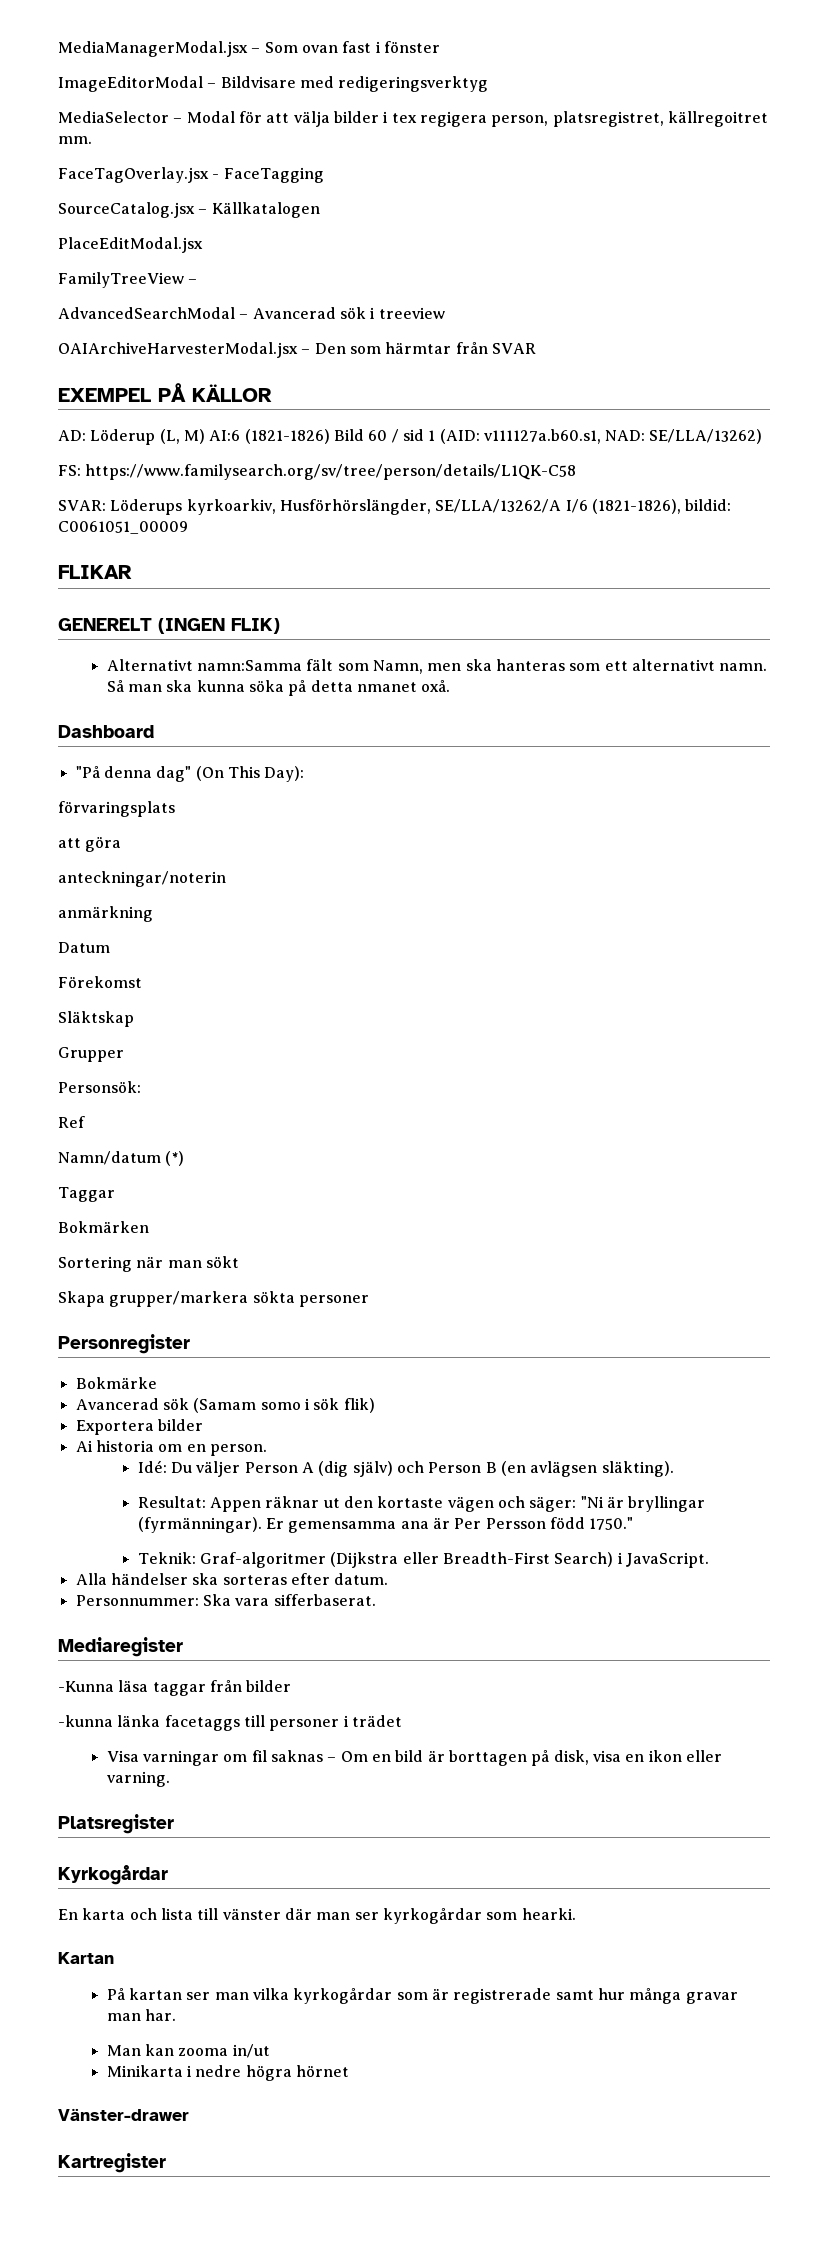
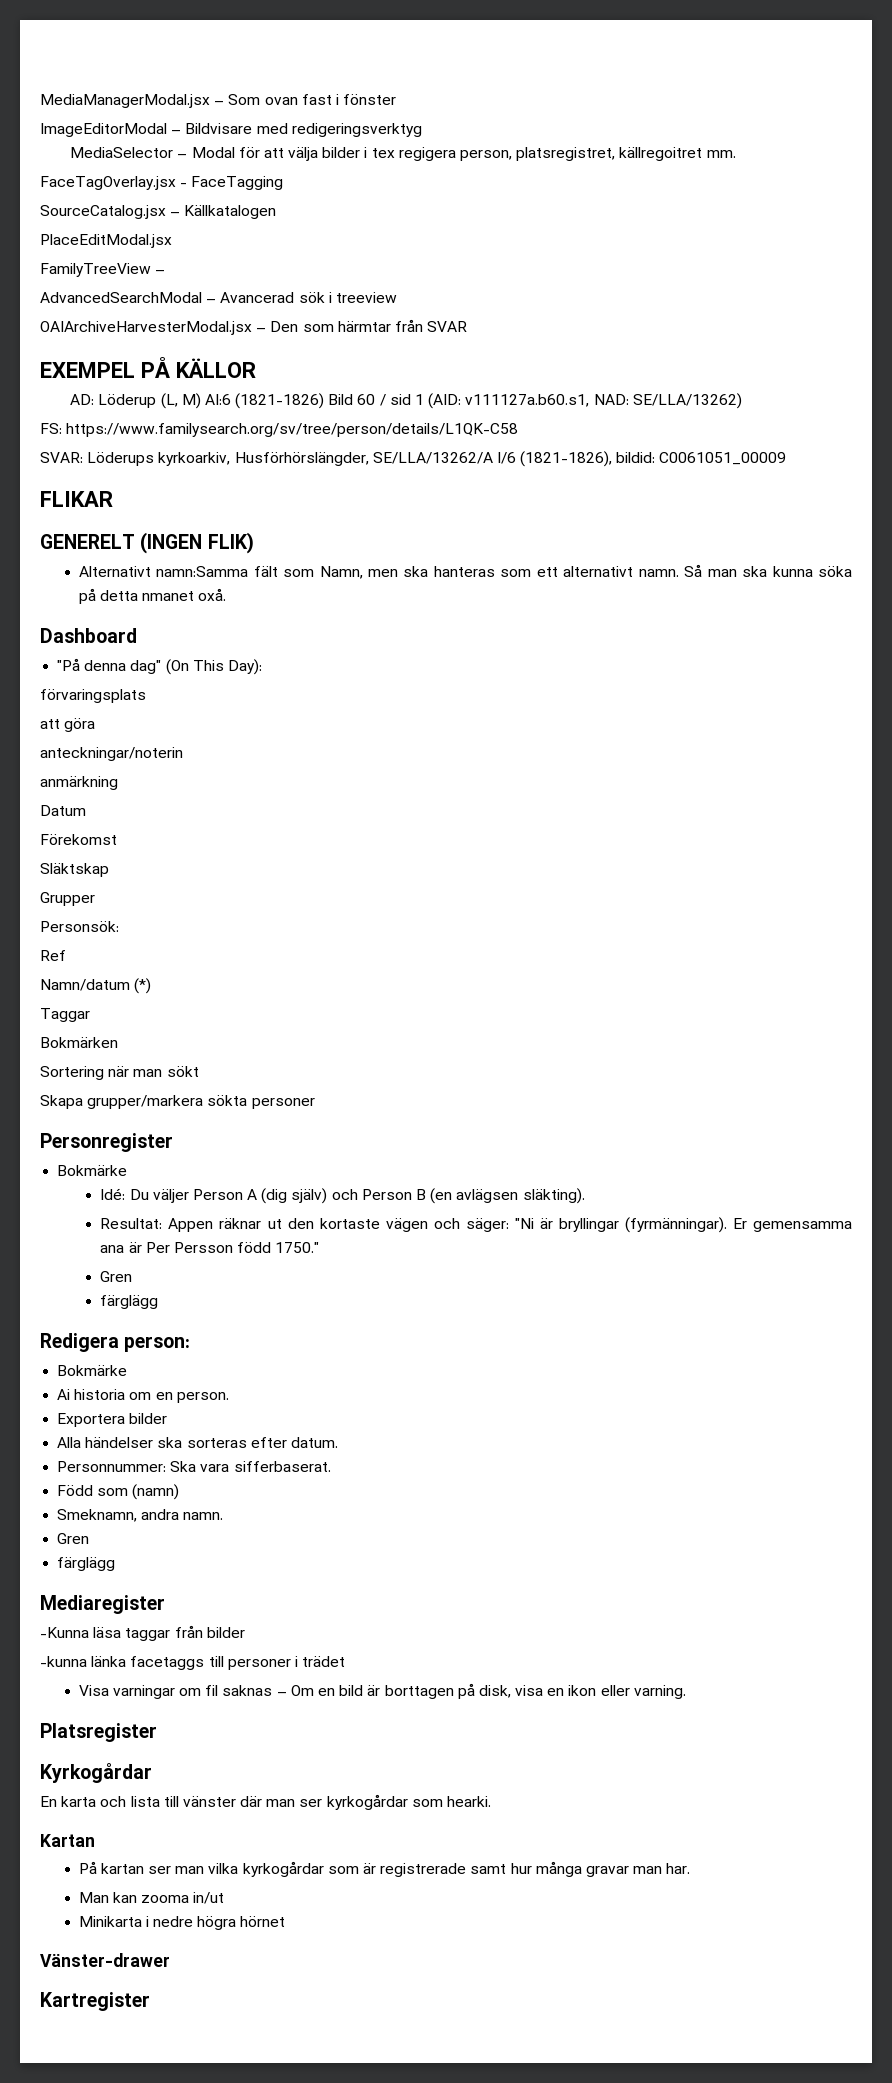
[75,1398,375,1413] [75,1419,203,1435] [75,1440,267,1456] // Avancerad sök (Samam somo i sök flik) // Exportera bilder // Ai historia om en person. -> (128, 1170) none
[137,1552,710,1568] Teknik: Graf-algoritmer (Dijkstra eller Breadth-First Search) i JavaScript. -> [100,1271,133,1282] [100,1295,159,1309] [40,1333,191,1352] [57,1365,128,1376] [57,1389,229,1403] [57,1413,168,1427] Gren // färglägg // Redigera person: // Bokmärke // Ai historia om en person. // Exportera bilder
(376, 1600) none -> [57,1484,180,1500] [57,1509,224,1522] [57,1533,90,1544] [57,1557,116,1571] // Född som (namn) // Smeknamn, andra namn. // Gren // färglägg

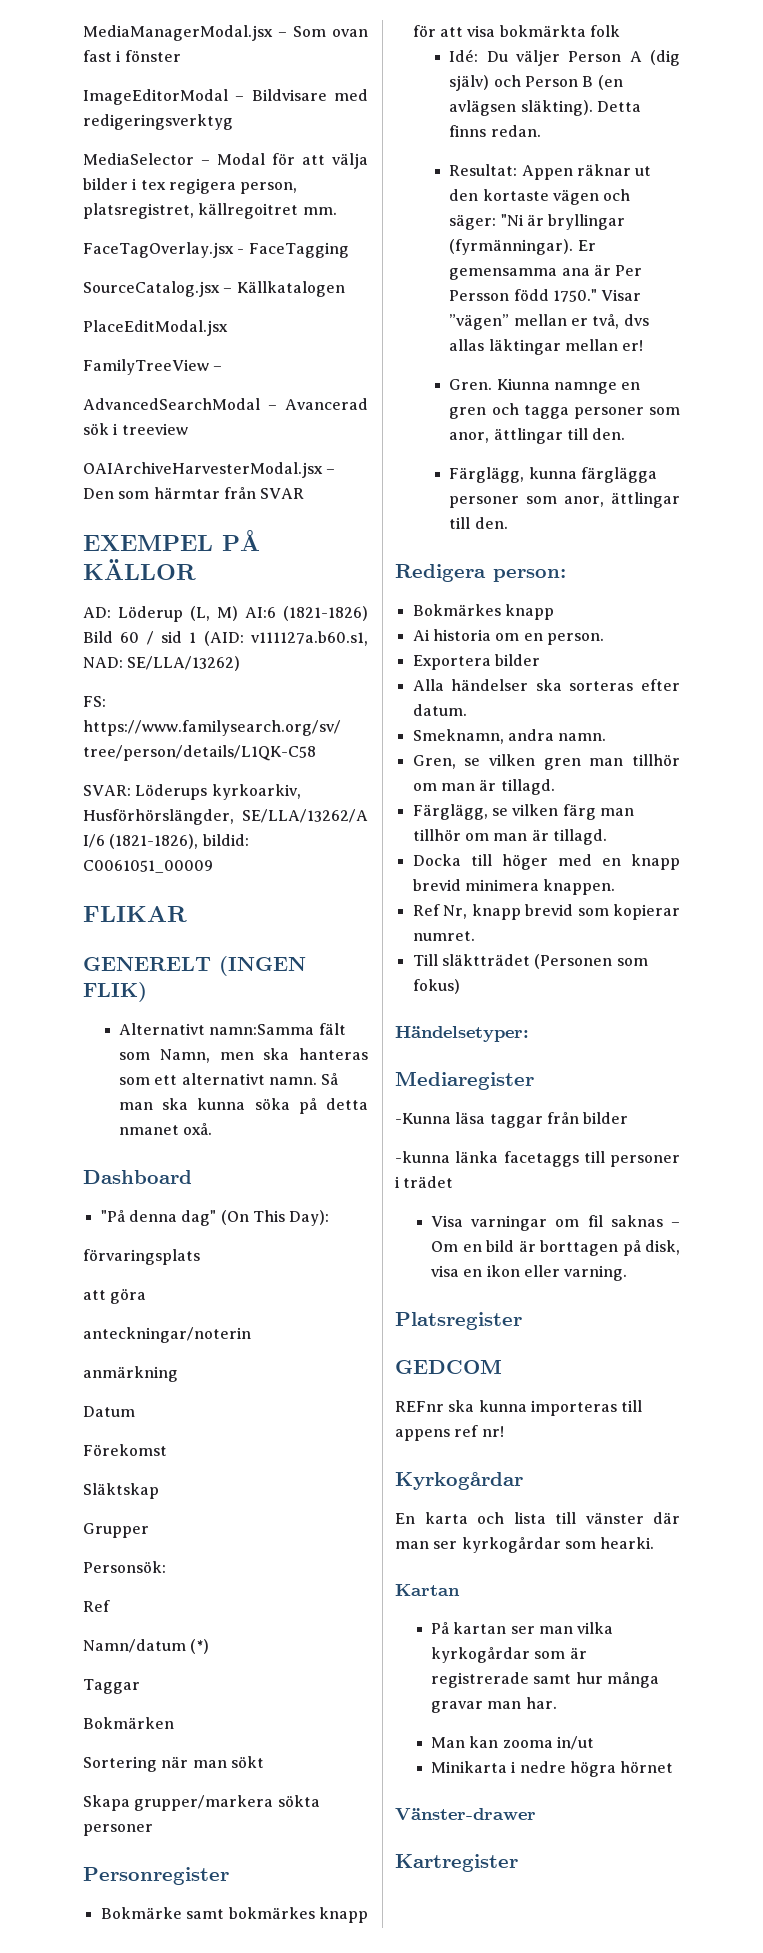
(128, 1170) none -> [186,1907,368,1923] [412,25,620,37] samt bokmärkes knapp för att visa bokmärkta folk
(585, 1196) none -> [597,101,642,112] [449,125,541,137] Detta finns redan.
[100,1271,133,1282] [100,1295,159,1309] // Gren // färglägg -> [601,289,642,301] [449,314,649,330] [449,339,644,355] [449,378,641,394] [449,403,680,419] [449,428,626,444] [449,467,658,483] [449,492,680,508] [449,517,508,529] Visar ”vägen” mellan er två, dvs allas läktingar mellan er! // Gren. Kiunna namnge en gren och tagga personer som anor, ättlingar till den. // Färglägg, kunna färglägga personer som anor, ättlingar till den.
[57,1365,128,1376] Bokmärke -> [412,604,554,620] Bokmärkes knapp
[57,1461,331,1472] [57,1484,180,1500] [57,1509,224,1522] [57,1533,90,1544] [57,1557,116,1571] Personnummer: Ska vara sifferbaserat. // Född som (namn) // Smeknamn, andra namn. // Gren // färglägg -> [412,729,607,744] [412,754,680,770] [412,779,555,795] [412,804,634,820] [412,829,607,845] [412,854,680,870] [412,879,616,895] [412,904,680,920] [412,931,475,941] [412,954,648,969] [412,979,460,994] [395,1026,529,1042] Smeknamn, andra namn. // Gren, se vilken gren man tillhör om man är tillagd. // Färglägg, se vilken färg man tillhör om man är tillagd. // Docka till höger med en knapp brevid minimera knappen. // Ref Nr, knapp brevid som kopierar numret. // Till släktträdet (Personen som fokus) // Händelsetyper:
(157, 1732) none -> [395,1359,502,1374] [395,1400,643,1416] [395,1425,504,1441] // GEDCOM // REFnr ska kunna importeras till appens ref nr!

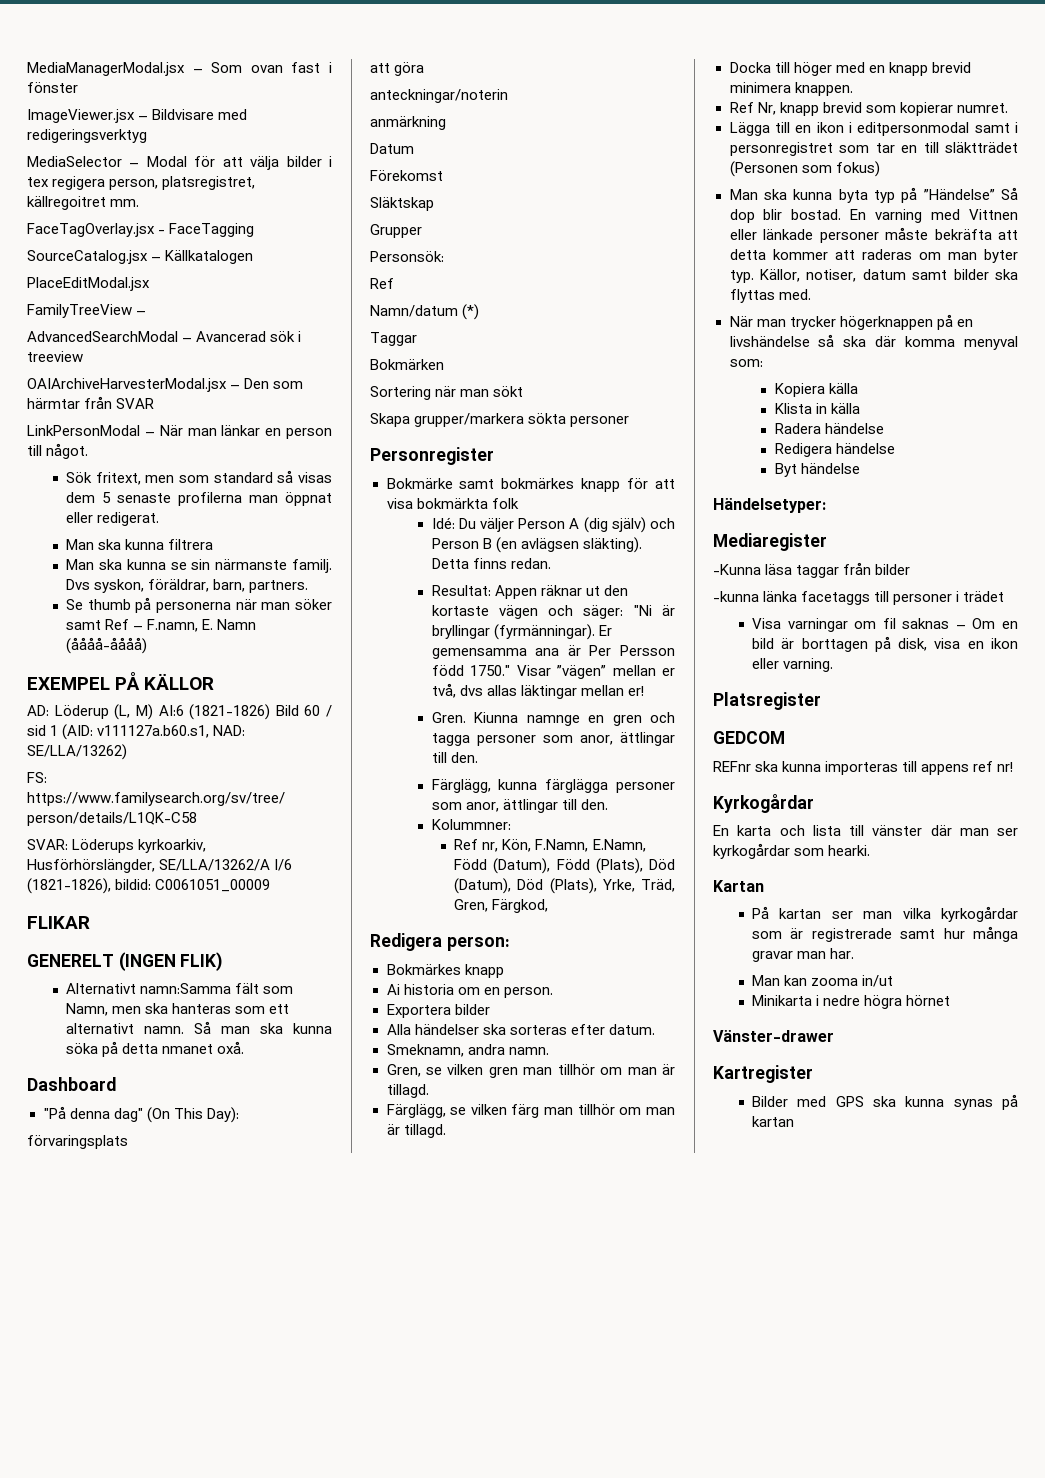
[83,89,228,105] ImageEditorModal -> [27,109,135,123] ImageViewer.jsx
(305, 493) none -> [27,425,332,439] [27,443,89,459] [66,470,333,485] [66,492,332,506] [66,512,160,526] [66,539,214,550] [66,559,333,573] [66,579,309,593] [66,597,333,613] [66,619,257,632] [66,637,148,654] // LinkPersonModal – När man länkar en person till något. // Sök fritext, men som standard så visas dem 5 senaste profilerna man öppnat eller redigerat. // Man ska kunna filtrera // Man ska kunna se sin närmanste familj. Dvs syskon, föräldrar, barn, partners. // Se thumb på personerna när man söker samt Ref – F.namn, E. Namn (åååå-åååå)
(508, 523) none -> [431,819,511,830] [454,839,646,852] [454,858,675,874] [454,878,675,894] [454,899,549,913] // Kolummner: // Ref nr, Kön, F.Namn, E.Namn, Född (Datum), Född (Plats), Död (Datum), Död (Plats), Yrke, Träd, Gren, Färgkod,
[412,954,648,969] [412,979,460,994] Till släktträdet (Personen som fokus) -> [729,122,1018,136] [729,142,1018,156] [729,161,880,177] [729,187,1018,203] [729,209,1018,223] [729,227,1018,243] [729,249,1018,263] [729,269,1018,283] [729,289,811,303] [729,314,973,330] [729,334,1018,350] [729,359,763,367] [774,383,858,397] [774,403,860,414] [774,423,884,434] [774,443,895,457] [774,463,860,477] Lägga till en ikon i editpersonmodal samt i personregistret som tar en till släktträdet (Personen som fokus) // Man ska kunna byta typ på ”Händelse” Så dop blir bostad. En varning med Vittnen eller länkade personer måste bekräfta att detta kommer att raderas om man byter typ. Källor, notiser, datum samt bilder ska flyttas med. // När man trycker högerknappen på en livshändelse så ska där komma menyval som: // Kopiera källa // Klista in källa // Radera händelse // Redigera händelse // Byt händelse
(518, 1863) none -> [752,1094,1018,1110] [752,1116,795,1127] // Bilder med GPS ska kunna synas på kartan

